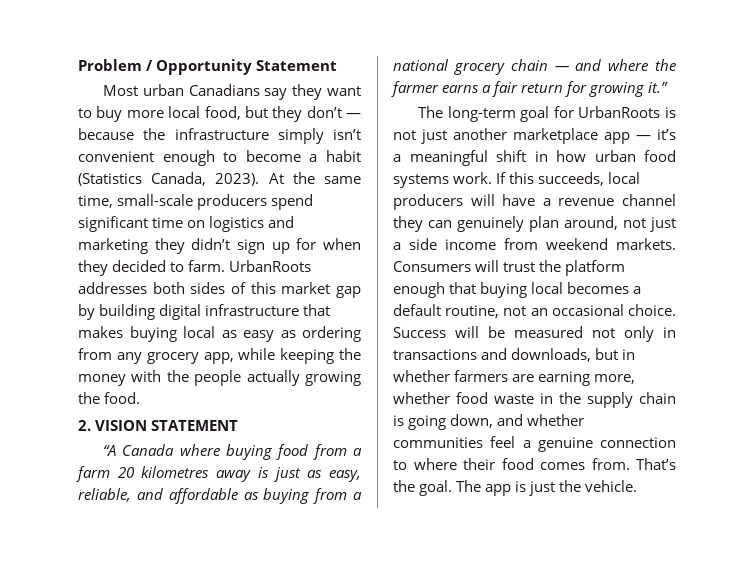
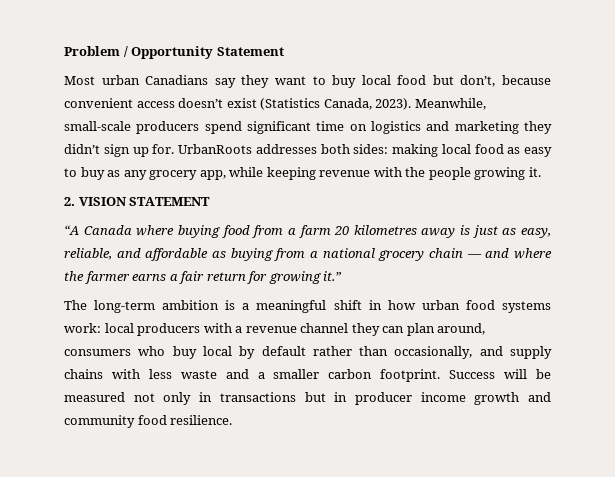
[126,106,361,122] [78,128,361,144] [78,150,361,166] [78,172,361,186] [78,195,113,208] more local food, but they don’t — because the infrastructure simply isn’t convenient enough to become a habit (Statistics Canada, 2023). At the same time, -> [361,75,551,87] [64,98,486,110] local food but don’t, because convenient access doesn’t exist (Statistics Canada, 2023). Meanwhile,
[296,238,361,250] [78,260,312,276] [78,282,361,298] [78,304,331,320] [78,326,361,342] [78,348,112,360] for when they decided to farm. UrbanRoots addresses both sides of this market gap by building digital infrastructure that makes buying local as easy as ordering from -> [152,144,552,157] [64,167,121,180] for. UrbanRoots addresses both sides: making local food as easy to buy as
[339,348,361,360] [78,374,126,386] the money -> [319,170,371,177] revenue
[246,370,361,386] [78,392,141,404] actually growing the food. -> [474,167,541,180] growing it.
[520,106,676,122] [393,128,676,144] goal for UrbanRoots is not just another marketplace app — it’s -> [162,300,236,310] ambition is
[453,172,641,186] [393,194,536,210] work. If this succeeds, local producers will have -> [64,323,232,336] work: local producers with
[457,216,524,232] genuinely -> (405, 329) none
[623,217,676,232] [393,238,676,250] [393,260,626,276] [393,282,642,298] [393,304,676,318] not just a side income from weekend markets. Consumers will trust the platform enough that buying local becomes a default routine, not an occasional choice. -> [64,346,553,359] [64,369,441,382] consumers who buy local by default rather than occasionally, and supply chains with less waste and a smaller carbon footprint.
[481,348,636,362] [393,370,636,386] [393,392,676,408] [393,414,585,430] [393,436,676,452] [393,458,676,470] [393,480,638,496] and downloads, but in whether farmers are earning more, whether food waste in the supply chain is going down, and whether communities feel a genuine connection to where their food comes from. That’s the goal. The app is just the vehicle. -> [304,392,551,405] [64,415,233,428] but in producer income growth and community food resilience.

